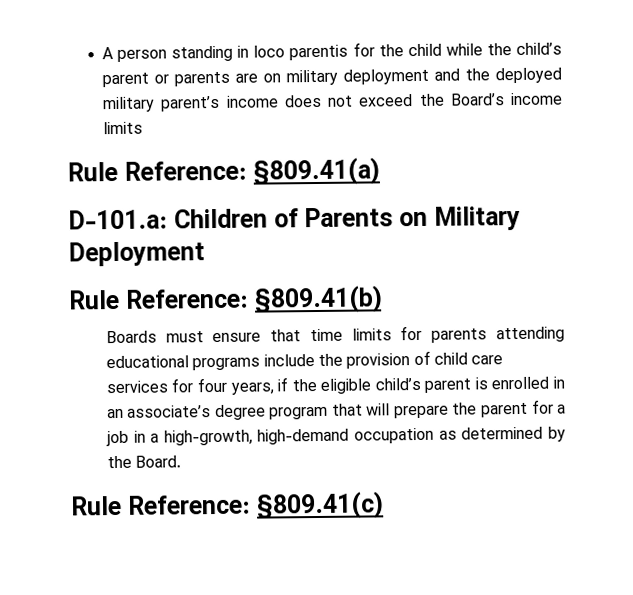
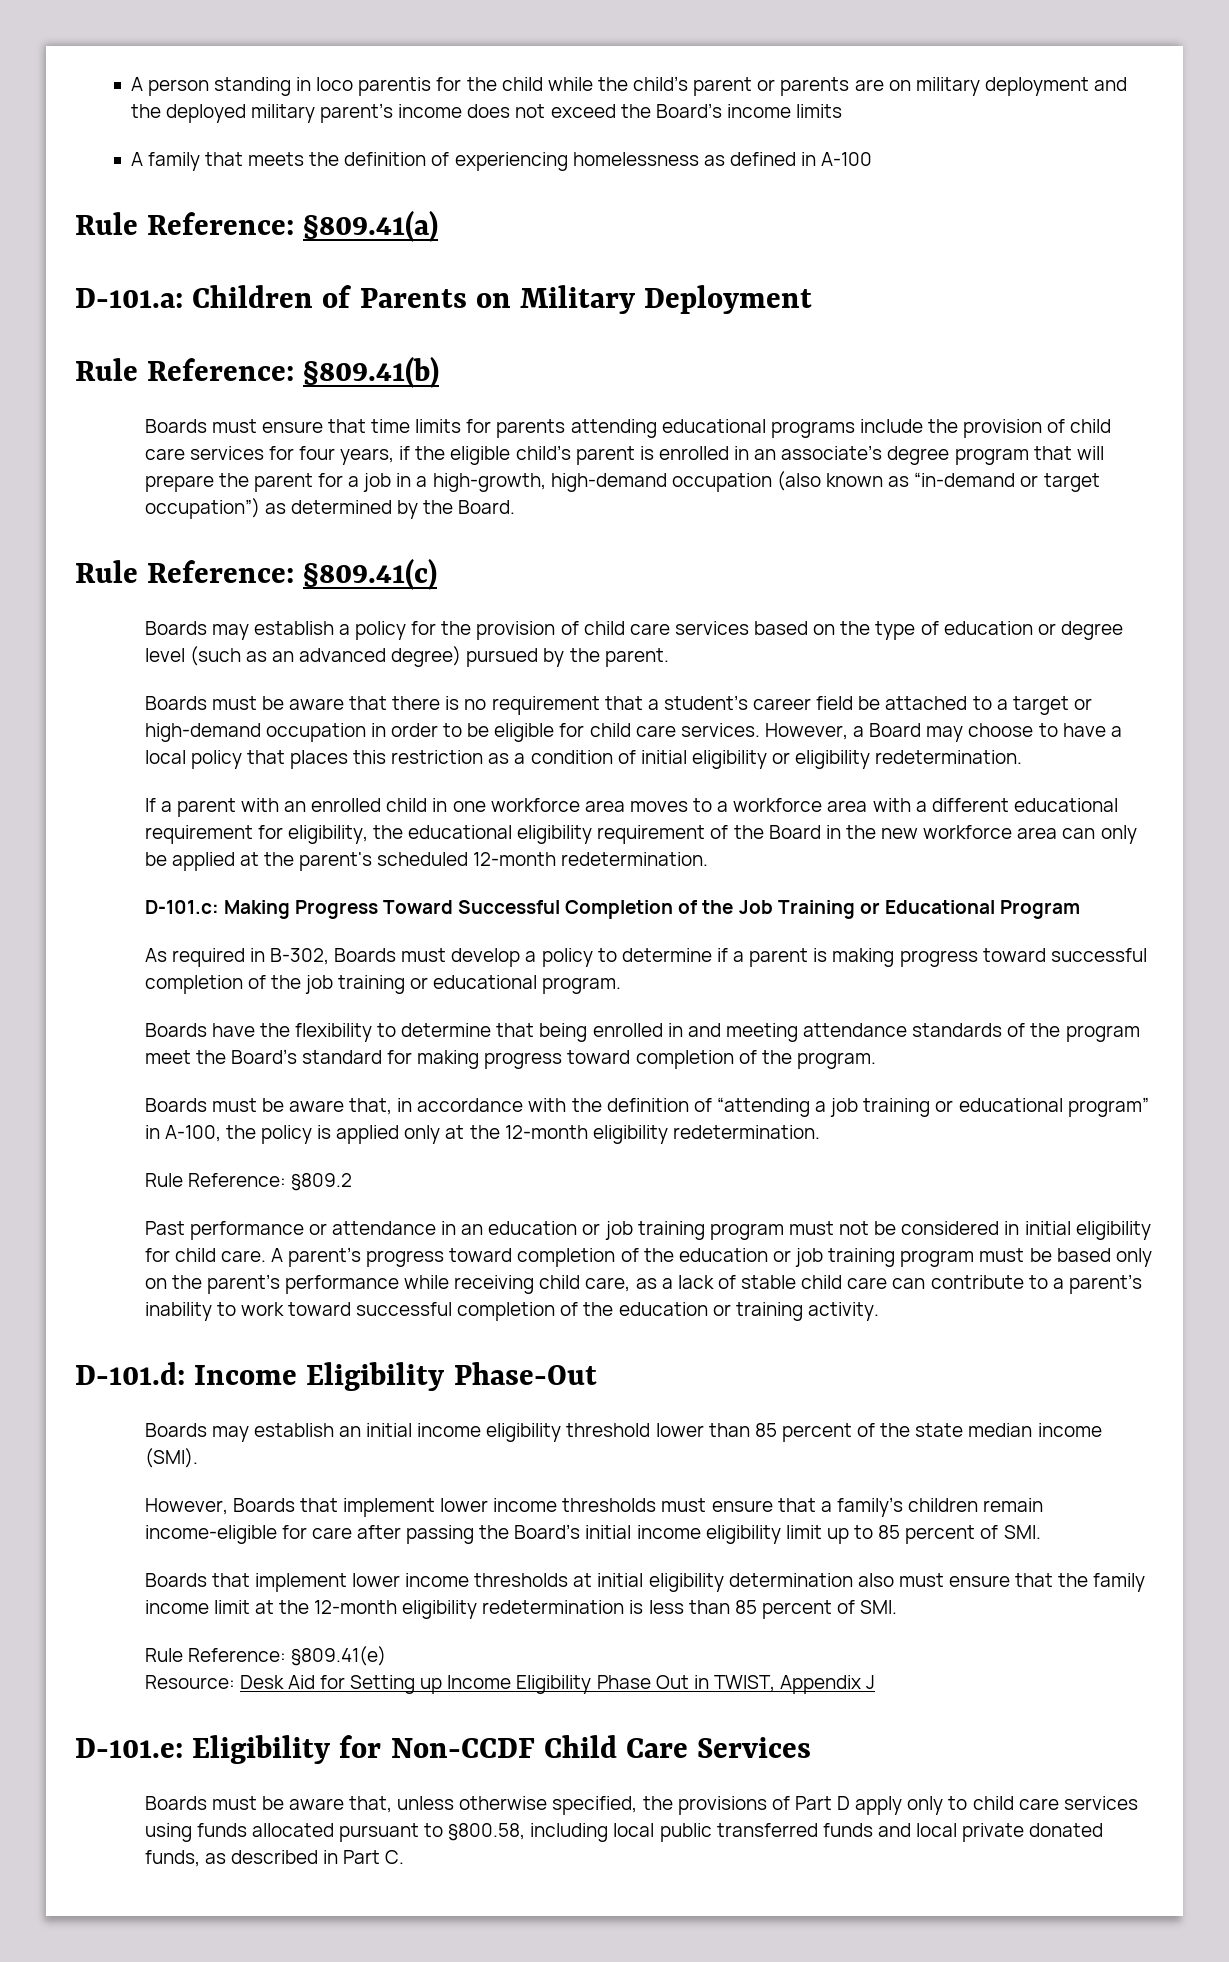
(144, 128) none -> [130,152,873,171] // A family that meets the definition of experiencing homelessness as defined in A-100
(435, 435) none -> [776,471,1100,492] [144,498,260,519] (also known as “in-demand or target occupation”)
(384, 505) none -> [144,621,1123,640] [144,646,669,667] [144,695,1092,715] [144,723,1122,742] [144,750,1023,769] [144,798,1118,817] [144,825,1137,844] [144,852,709,871] [144,900,1081,919] [144,948,1147,967] [144,975,622,994] [144,1023,1140,1042] [144,1049,876,1069] [144,1097,1149,1117] [144,1125,820,1144] [144,1173,352,1191] [144,1221,1151,1240] [144,1247,1152,1267] [144,1274,1142,1294] [144,1302,879,1321] [75,1362,597,1391] [144,1423,1102,1442] [144,1448,198,1468] [144,1497,1044,1517] [144,1524,1041,1544] [144,1573,1146,1592] [144,1600,898,1619] [144,1646,386,1666] [144,1675,876,1694] [75,1735,812,1764] [144,1796,1138,1815] [144,1823,1104,1842] [144,1850,405,1867] // Boards may establish a policy for the provision of child care services based on the type of education or degree level (such as an advanced degree) pursued by the parent. // Boards must be aware that there is no requirement that a student’s career field be attached to a target or high-demand occupation in order to be eligible for child care services. However, a Board may choose to have a local policy that places this restriction as a condition of initial eligibility or eligibility redetermination. // If a parent with an enrolled child in one workforce area moves to a workforce area with a different educational requirement for eligibility, the educational eligibility requirement of the Board in the new workforce area can only be applied at the parent's scheduled 12-month redetermination. // D-101.c: Making Progress Toward Successful Completion of the Job Training or Educational Program // As required in B-302, Boards must develop a policy to determine if a parent is making progress toward successful completion of the job training or educational program. // Boards have the flexibility to determine that being enrolled in and meeting attendance standards of the program meet the Board’s standard for making progress toward completion of the program. // Boards must be aware that, in accordance with the definition of “attending a job training or educational program” in A-100, the policy is applied only at the 12-month eligibility redetermination. // Rule Reference: §809.2 // Past performance or attendance in an education or job training program must not be considered in initial eligibility for child care. A parent’s progress toward completion of the education or job training program must be based only on the parent’s performance while receiving child care, as a lack of stable child care can contribute to a parent’s inability to work toward successful completion of the education or training activity. // D-101.d: Income Eligibility Phase-Out // Boards may establish an initial income eligibility threshold lower than 85 percent of the state median income (SMI). // However, Boards that implement lower income thresholds must ensure that a family’s children remain income-eligible for care after passing the Board’s initial income eligibility limit up to 85 percent of SMI. // Boards that implement lower income thresholds at initial eligibility determination also must ensure that the family income limit at the 12-month eligibility redetermination is less than 85 percent of SMI. // Rule Reference: §809.41(e) // Resource: Desk Aid for Setting up Income Eligibility Phase Out in TWIST, Appendix J // D-101.e: Eligibility for Non-CCDF Child Care Services // Boards must be aware that, unless otherwise specified, the provisions of Part D apply only to child care services using funds allocated pursuant to §800.58, including local public transferred funds and local private donated funds, as described in Part C.

